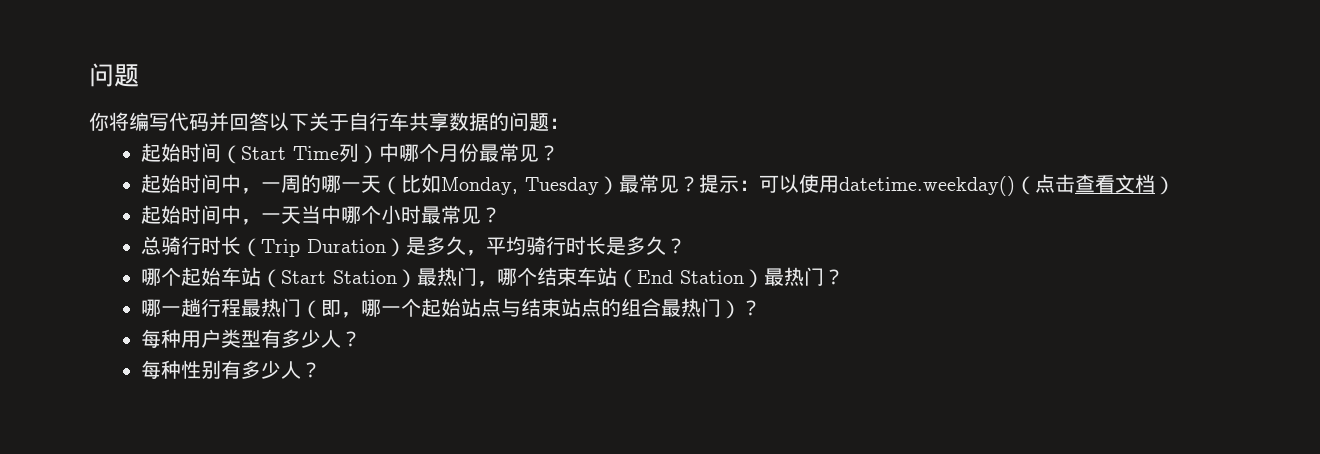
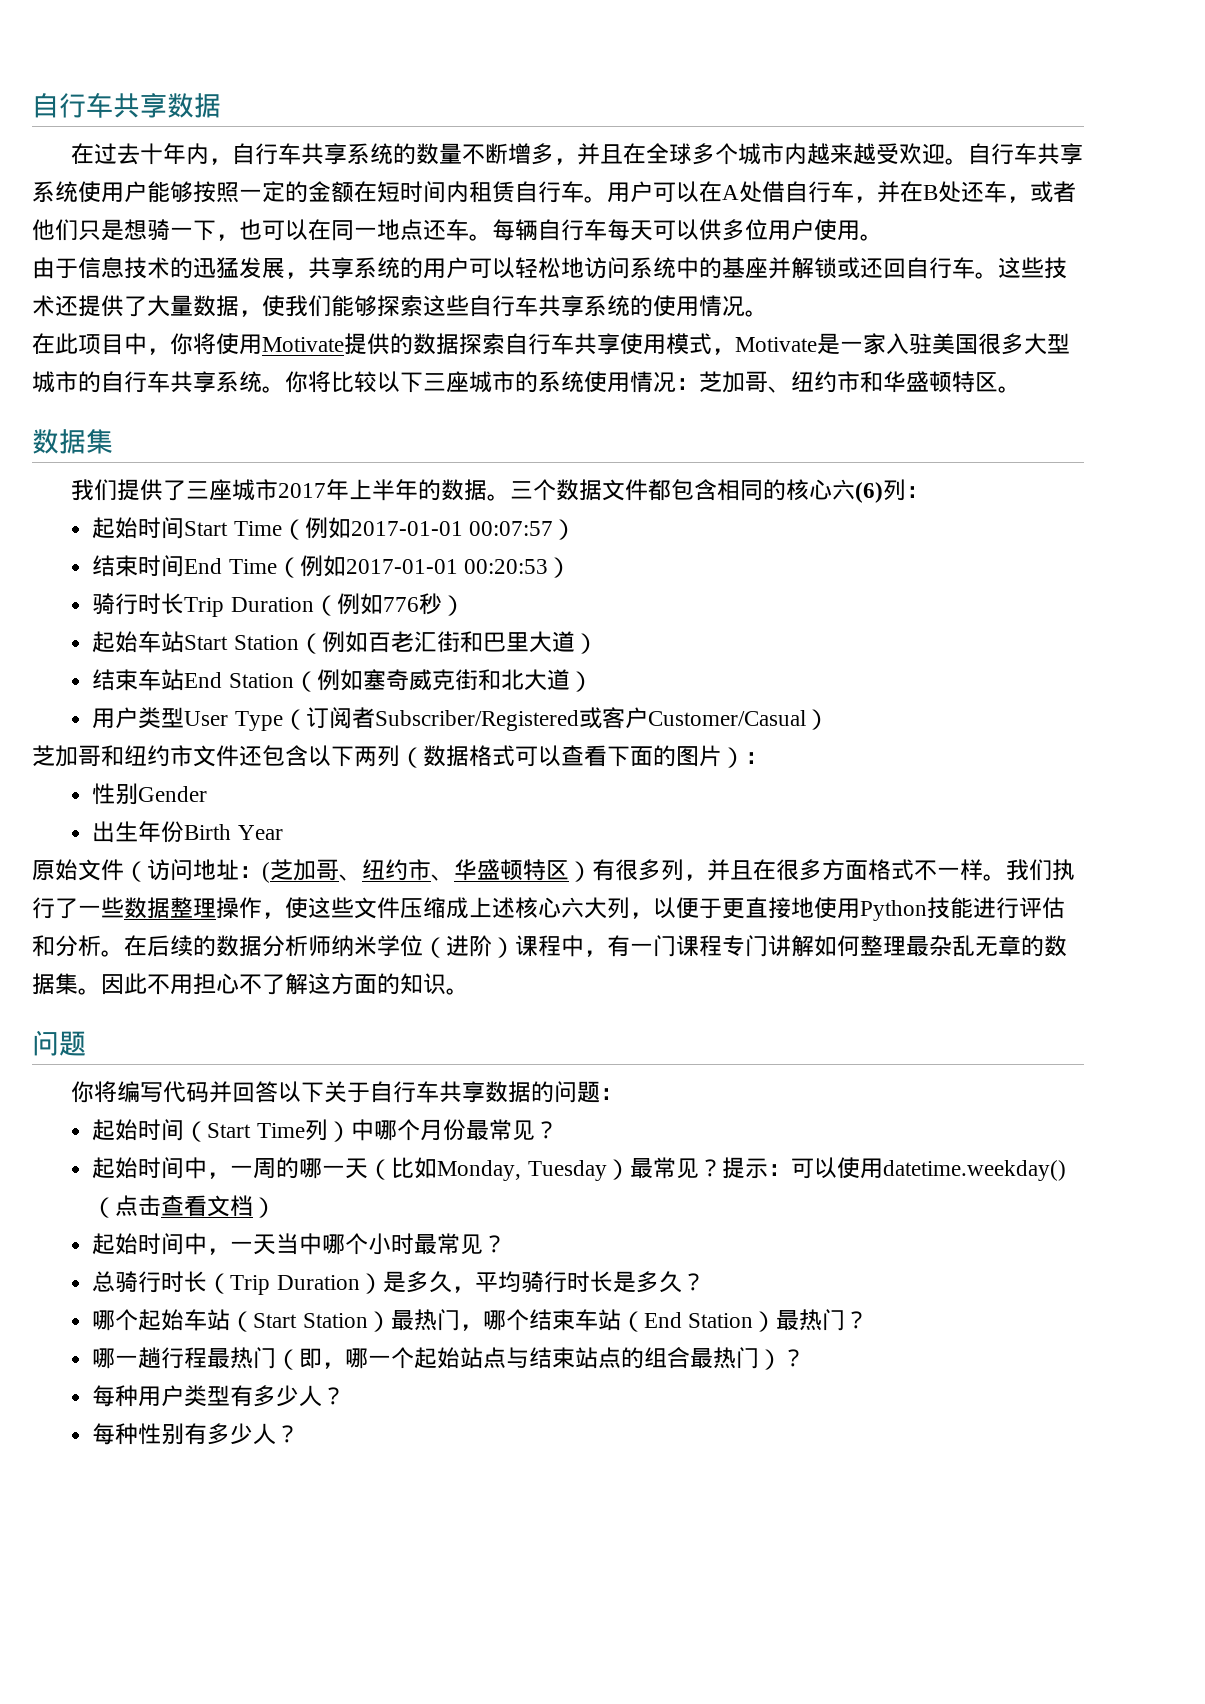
(89, 75) none -> [32,93,221,118] [70,143,1083,165] [32,181,1076,203] [32,219,883,241] [32,257,1067,279] [32,295,768,317] [32,333,1070,355] [32,371,1021,393] [32,429,113,454] [70,479,929,503] [92,517,576,540] [92,555,571,578] [92,593,465,617] [92,631,598,654] [92,669,593,692] [92,707,829,731] [32,745,768,768] [92,783,208,805] [92,821,283,843] [32,859,1075,883] [32,897,1065,921] [32,935,1067,958] [32,973,469,995] 自行车共享数据 // 在过去十年内，自行车共享系统的数量不断增多，并且在全球多个城市内越来越受欢迎。自行车共享系统使用户能够按照一定的金额在短时间内租赁自行车。用户可以在A处借自行车，并在B处还车，或者他们只是想骑一下，也可以在同一地点还车。每辆自行车每天可以供多位用户使用。 // 由于信息技术的迅猛发展，共享系统的用户可以轻松地访问系统中的基座并解锁或还回自行车。这些技术还提供了大量数据，使我们能够探索这些自行车共享系统的使用情况。 // 在此项目中，你将使用Motivate提供的数据探索自行车共享使用模式，Motivate是一家入驻美国很多大型城市的自行车共享系统。你将比较以下三座城市的系统使用情况：芝加哥、纽约市和华盛顿特区。 // 数据集 // 我们提供了三座城市2017年上半年的数据。三个数据文件都包含相同的核心六(6)列： // 起始时间Start Time（例如2017-01-01 00:07:57） // 结束时间End Time（例如2017-01-01 00:20:53） // 骑行时长Trip Duration（例如776秒） // 起始车站Start Station（例如百老汇街和巴里大道） // 结束车站End Station（例如塞奇威克街和北大道） // 用户类型User Type（订阅者Subscriber/Registered或客户Customer/Casual） // 芝加哥和纽约市文件还包含以下两列（数据格式可以查看下面的图片）： // 性别Gender // 出生年份Birth Year // 原始文件（访问地址：(芝加哥、纽约市、华盛顿特区）有很多列，并且在很多方面格式不一样。我们执行了一些数据整理操作，使这些文件压缩成上述核心六大列，以便于更直接地使用Python技能进行评估和分析。在后续的数据分析师纳米学位（进阶）课程中，有一门课程专门讲解如何整理最杂乱无章的数据集。因此不用担心不了解这方面的知识。 //

